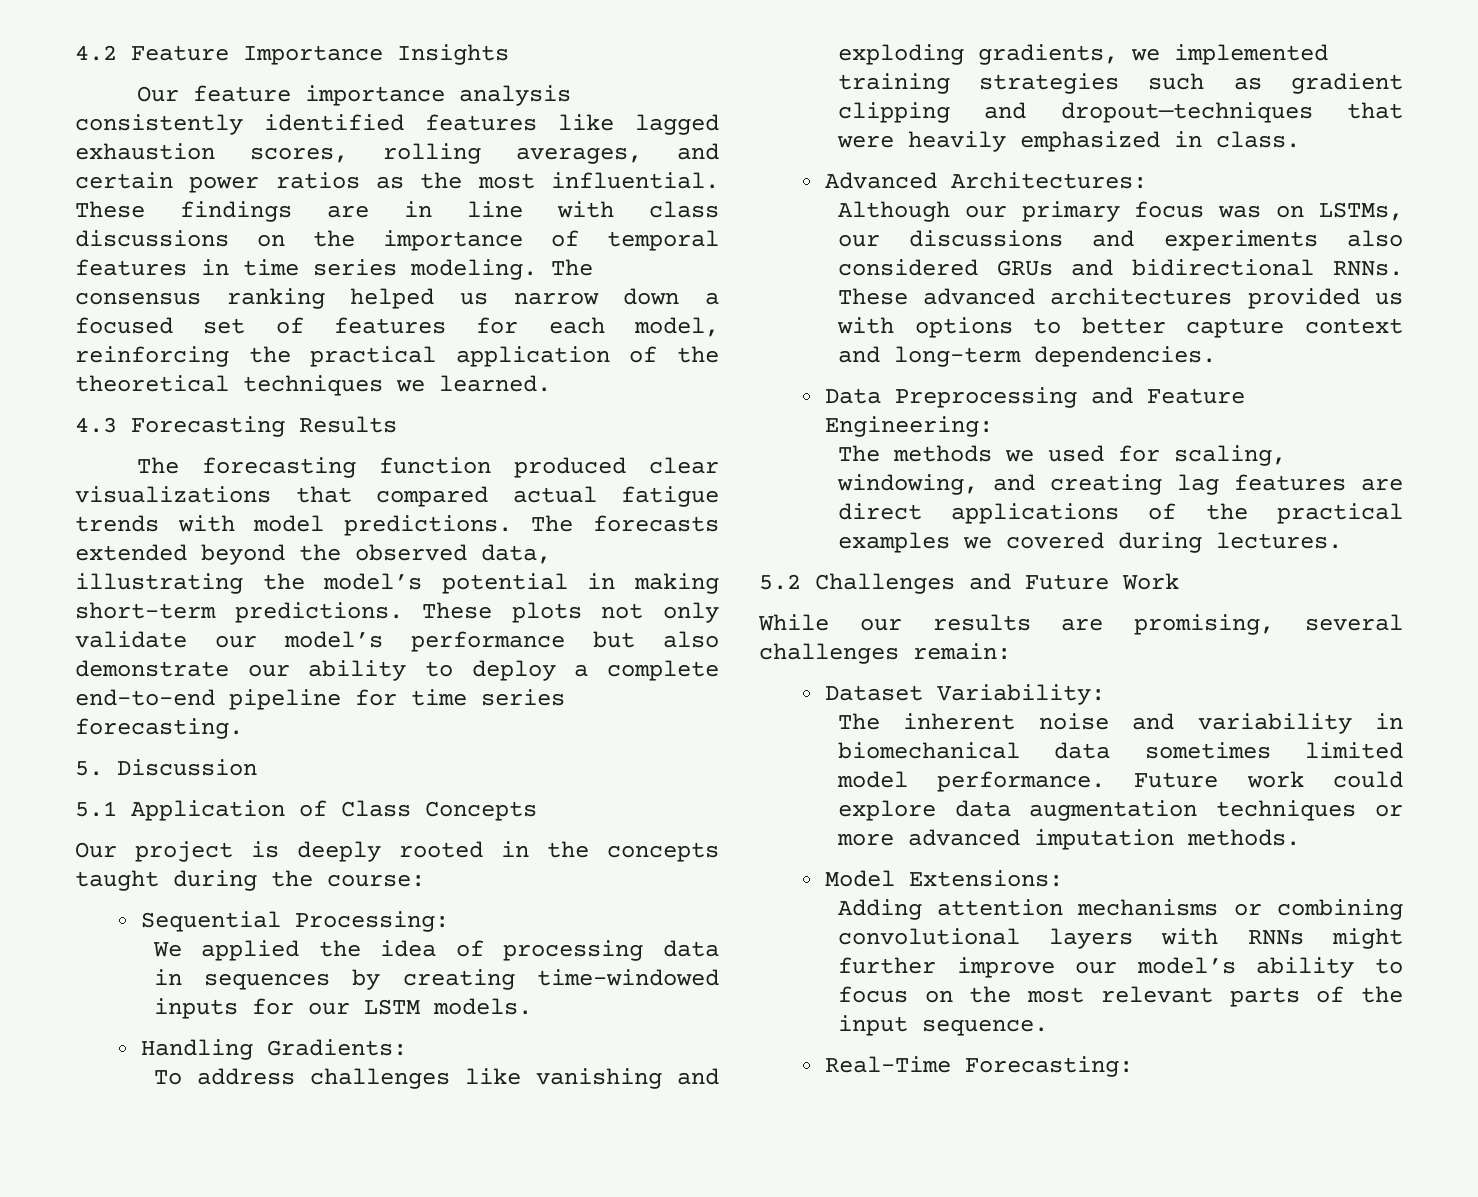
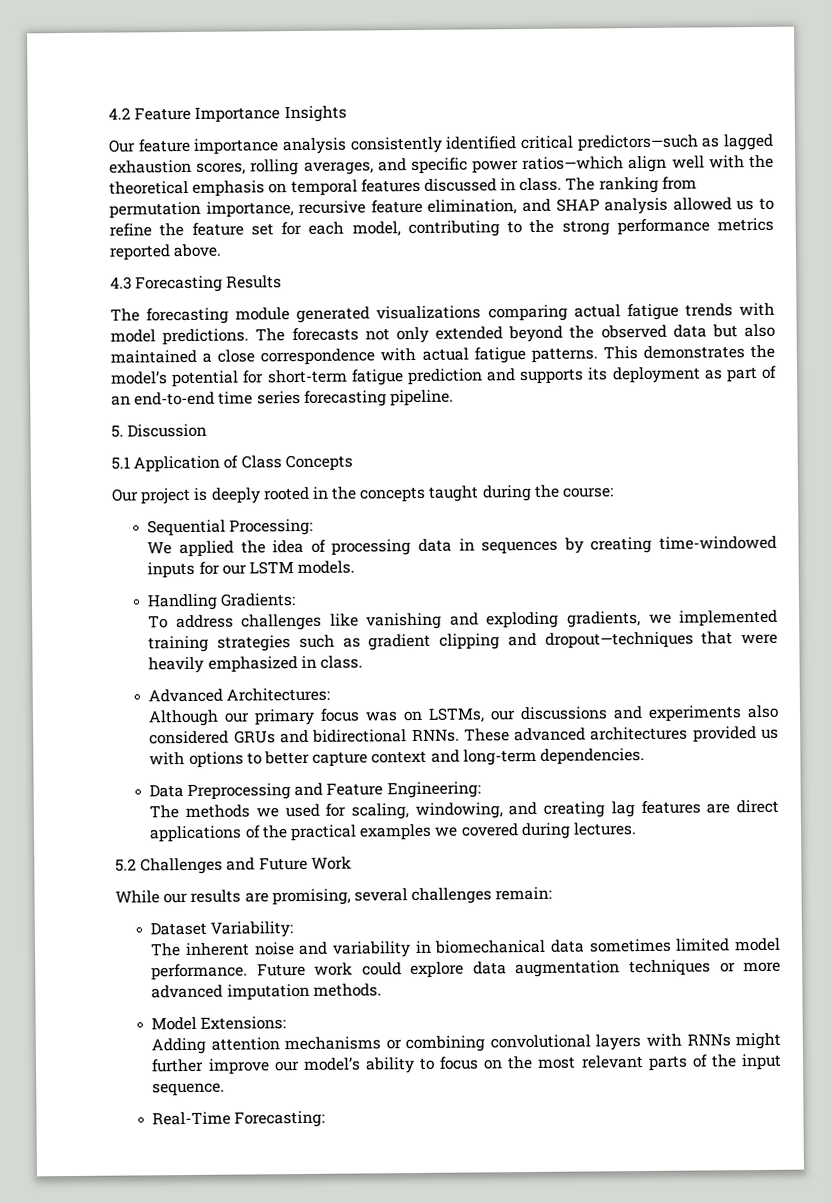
[425,114,614,131] features like -> [520,134,721,152] critical predictors—such as
[75,172,719,193] [75,201,719,222] [75,230,719,251] [75,259,593,280] [75,288,719,309] [75,317,719,337] [75,346,719,367] [75,375,551,396] certain power ratios as the most influential. These findings are in line with class discussions on the importance of temporal features in time series modeling. The consensus ranking helped us narrow down a focused set of features for each model, reinforcing the practical application of the theoretical techniques we learned. -> [410,154,774,175] [109,176,697,197] [109,197,775,219] [109,217,774,238] [109,243,222,261] specific power ratios—which align well with the theoretical emphasis on temporal features discussed in class. The ranking from permutation importance, recursive feature elimination, and SHAP analysis allowed us to refine the feature set for each model, contributing to the strong performance metrics reported above.
[378,457,719,478] [75,486,488,507] function produced clear visualizations that compared -> [235,304,568,324] module generated visualizations comparing
(719, 523) none -> [364,326,429,344] not only
[481,544,551,564] [75,573,719,594] [75,602,720,623] [75,631,719,652] [75,660,719,681] [75,689,565,710] [75,718,243,739] data, illustrating the model’s potential in making short-term predictions. These plots not only validate our model’s performance but also demonstrate our ability to deploy a complete end-to-end pipeline for time series forecasting. -> [672,323,775,338] [110,344,776,366] [110,365,777,388] [111,389,454,407] data but also maintained a close correspondence with actual fatigue patterns. This demonstrates the model’s potential for short-term fatigue prediction and supports its deployment as part of an end-to-end time series forecasting pipeline.

